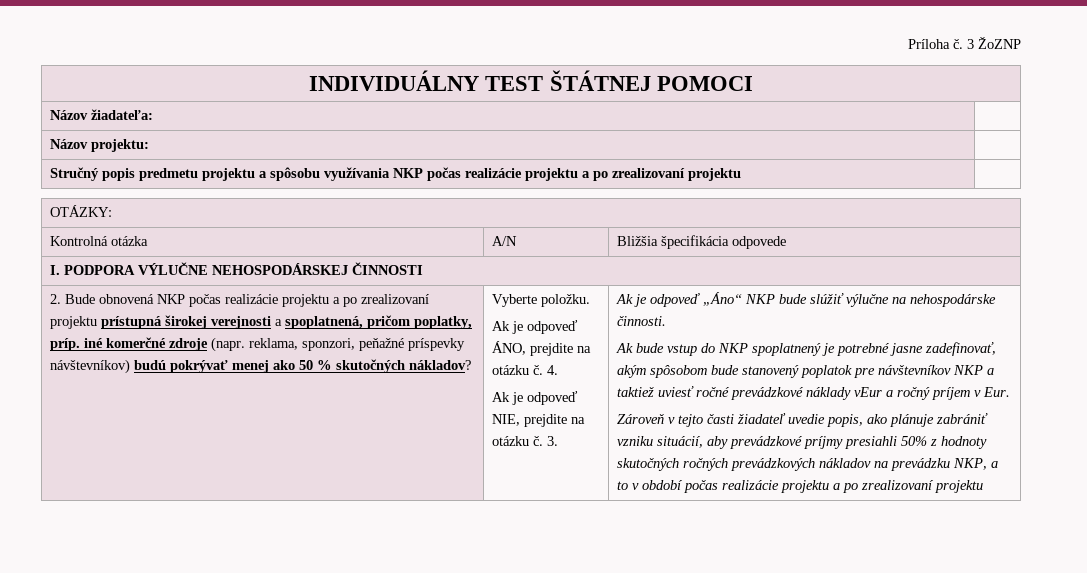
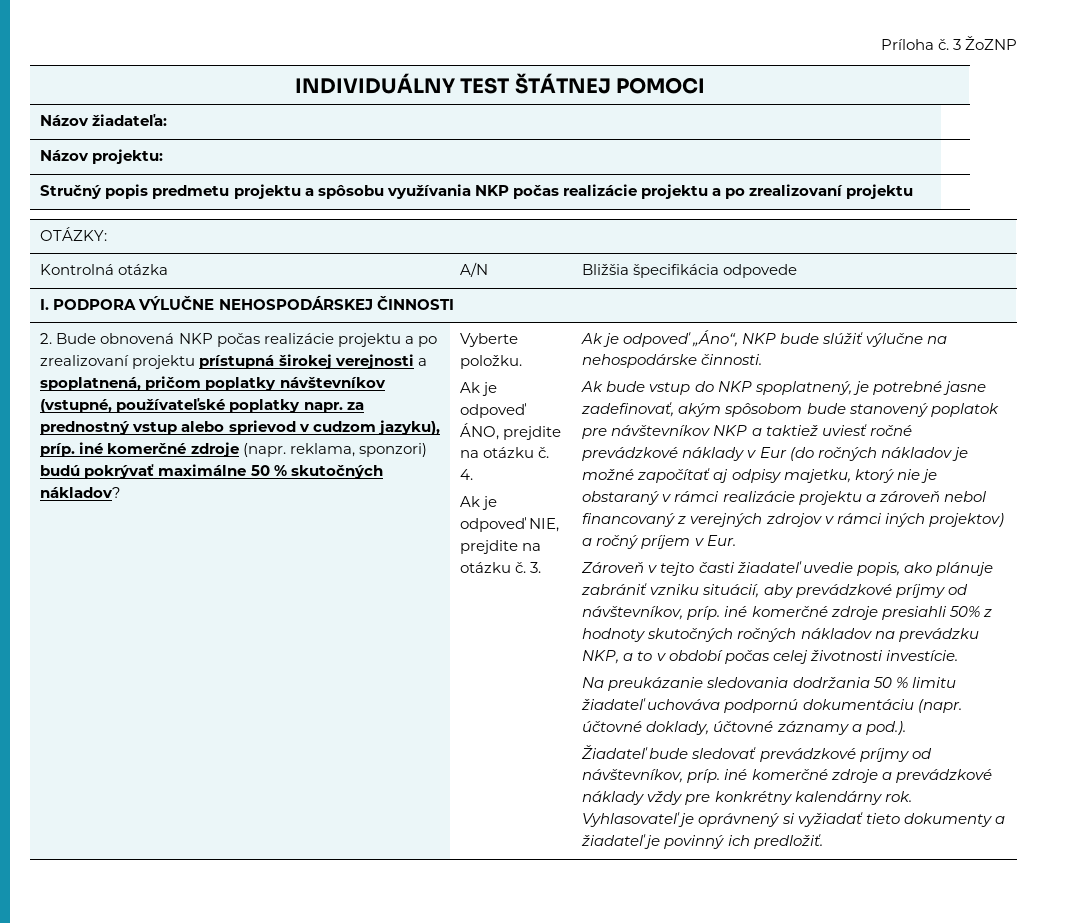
[413,316,472,329] poplatky, -> [205,377,386,391] [40,398,364,413] [40,420,440,435] poplatky návštevníkov (vstupné, používateľské poplatky napr. za prednostný vstup alebo sprievod v cudzom jazyku),
[301,338,465,351] [49,359,295,374] sponzori, peňažné príspevky návštevníkov) budú pokrývať menej ako -> [358,443,427,457] [40,464,247,479] sponzori) budú pokrývať maximálne
[702,292,742,306] „Áno“ -> [691,330,738,347] „Áno“,
[751,343,821,356] spoplatnený -> [754,381,852,395] spoplatnený,
[853,387,882,397] vEur -> [747,447,968,461] [582,468,937,483] [582,491,986,505] [582,513,1004,527] v Eur (do ročných nákladov je možné započítať aj odpisy majetku, ktorý nie je obstaraný v rámci realizácie projektu a zároveň nebol financovaný z verejných zdrojov v rámci iných projektov)
(843, 442) none -> [947,584,968,595] [582,606,878,620] od návštevníkov, príp. iné komerčné zdroje
[730,458,815,471] prevádzkových -> (797, 635) none
[721,480,983,493] realizácie projektu a po zrealizovaní projektu -> [772,650,958,664] [582,677,956,691] [581,698,962,713] [582,721,906,735] [581,745,932,762] [582,769,992,783] [582,791,912,805] [582,812,1005,827] [581,834,823,849] celej životnosti investície. // Na preukázanie sledovania dodržania 50 % limitu žiadateľ uchováva podpornú dokumentáciu (napr. účtovné doklady, účtovné záznamy a pod.). // Žiadateľ bude sledovať prevádzkové príjmy od návštevníkov, príp. iné komerčné zdroje a prevádzkové náklady vždy pre konkrétny kalendárny rok. Vyhlasovateľ je oprávnený si vyžiadať tieto dokumenty a žiadateľ je povinný ich predložiť.

